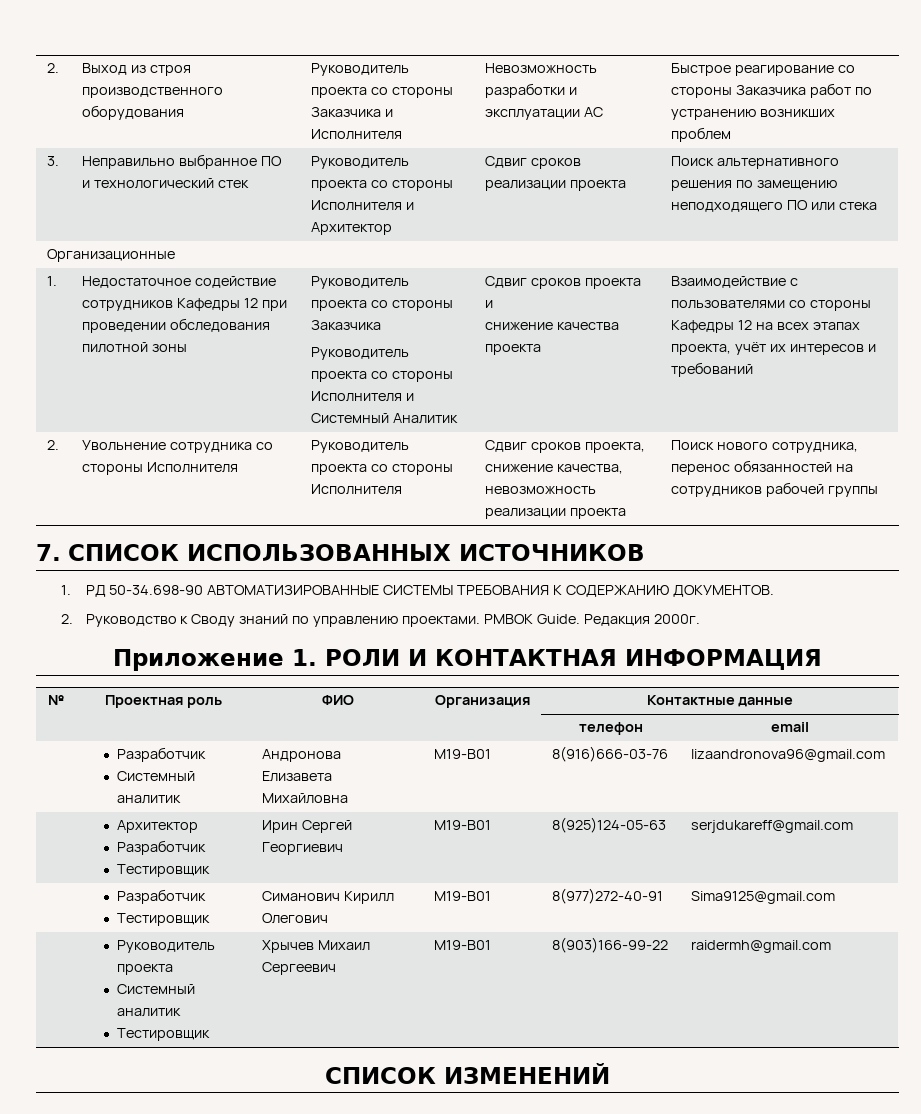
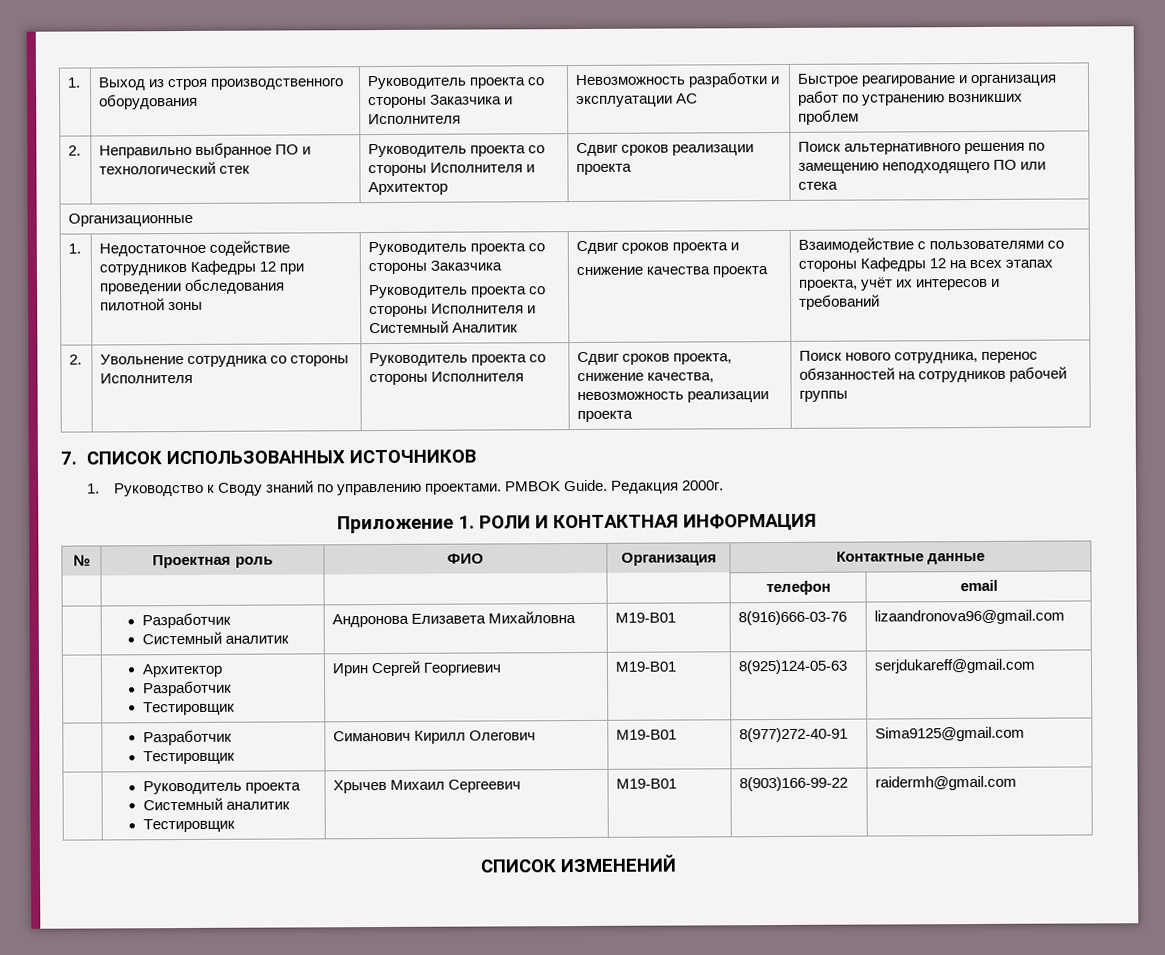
[47,63,60,73] 2. -> [67,77,82,88] 1.
[837,65,855,73] [671,85,807,98] со стороны Заказчика -> [958,74,1058,87] и организация
[47,156,60,166] 3. -> [68,145,82,156] 2.
[85,585,774,597] [60,614,73,624] РД 50-34.698-90 АВТОМАТИЗИРОВАННЫЕ СИСТЕМЫ ТРЕБОВАНИЯ К СОДЕРЖАНИЮ ДОКУМЕНТОВ. // 2. -> (101, 488) none

